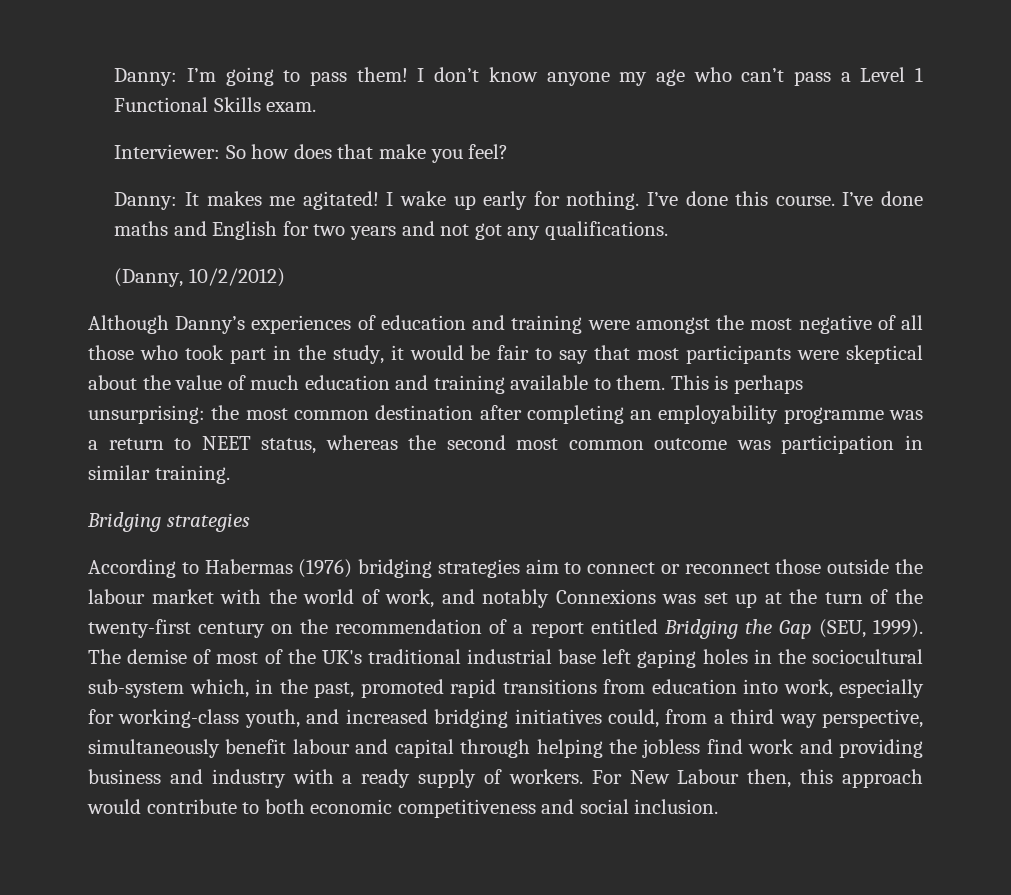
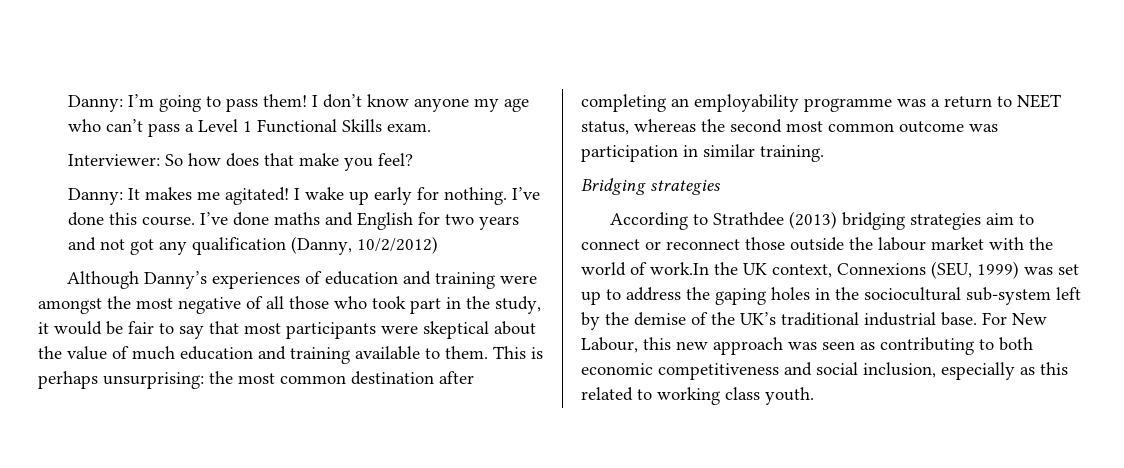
[544,221,668,240] qualifications. // -> [191,237,286,255] qualification
[204,559,353,578] Habermas (1976) -> [712,211,837,229] Strathdee (2013)
[385,589,923,608] [88,619,924,639] [88,649,632,664] work, and notably Connexions was set up at the turn of the twenty-first century on the recommendation of a report entitled Bridging the Gap (SEU, 1999). The demise of most of the UK's traditional industrial base left -> [650,261,1079,279] [581,287,710,305] work.In the UK context, Connexions (SEU, 1999) was set up to address the
[189,679,924,698] [88,709,923,728] [88,739,923,758] [88,769,923,788] [87,799,237,814] which, in the past, promoted rapid transitions from education into work, especially for working-class youth, and increased bridging initiatives could, from a third way perspective, simultaneously benefit labour and capital through helping the jobless find work and providing business and industry with a ready supply of workers. For New Labour then, this approach would contribute -> [1056,287,1081,300] [581,312,1047,330] [581,337,974,355] left by the demise of the UK’s traditional industrial base. For New Labour, this new approach was seen as contributing
[634,799,719,814] inclusion. -> [863,362,1068,380] [581,387,814,405] inclusion, especially as this related to working class youth.

